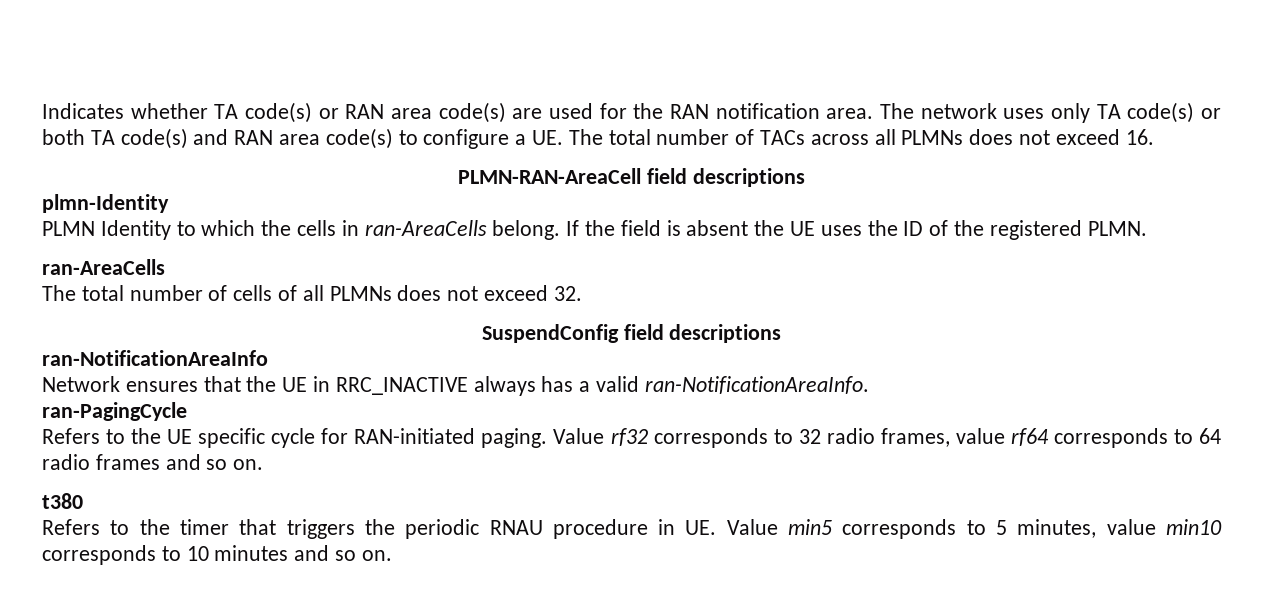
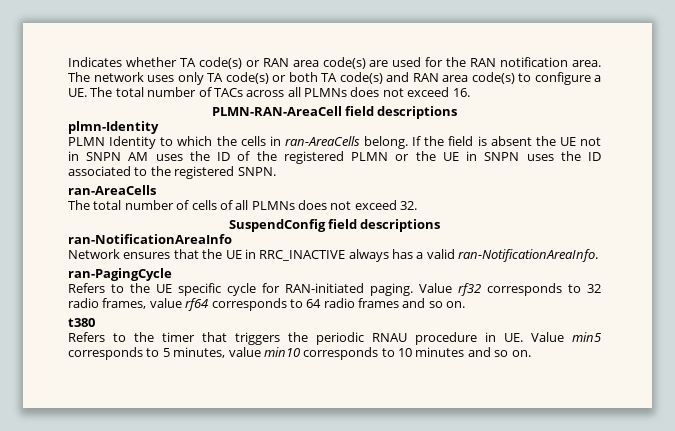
(816, 228) none -> [580,137,601,146] [68,151,149,161] not in SNPN AM
[1087,221,1147,236] PLMN. -> [351,151,602,161] [68,166,276,179] PLMN or the UE in SNPN uses the ID associated to the registered SNPN.

